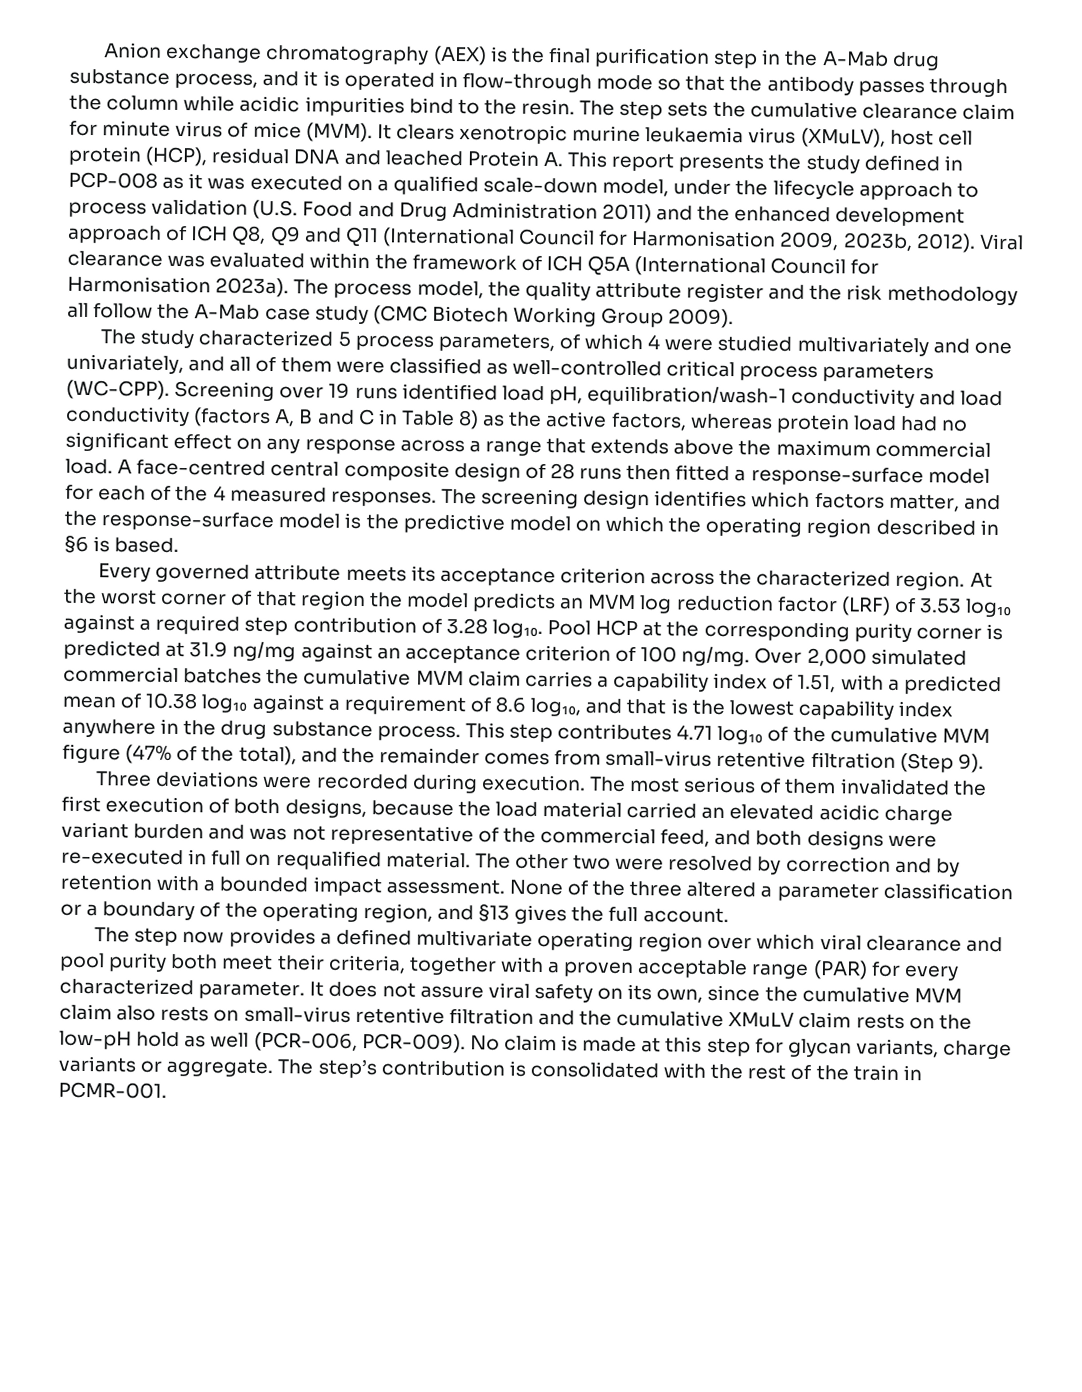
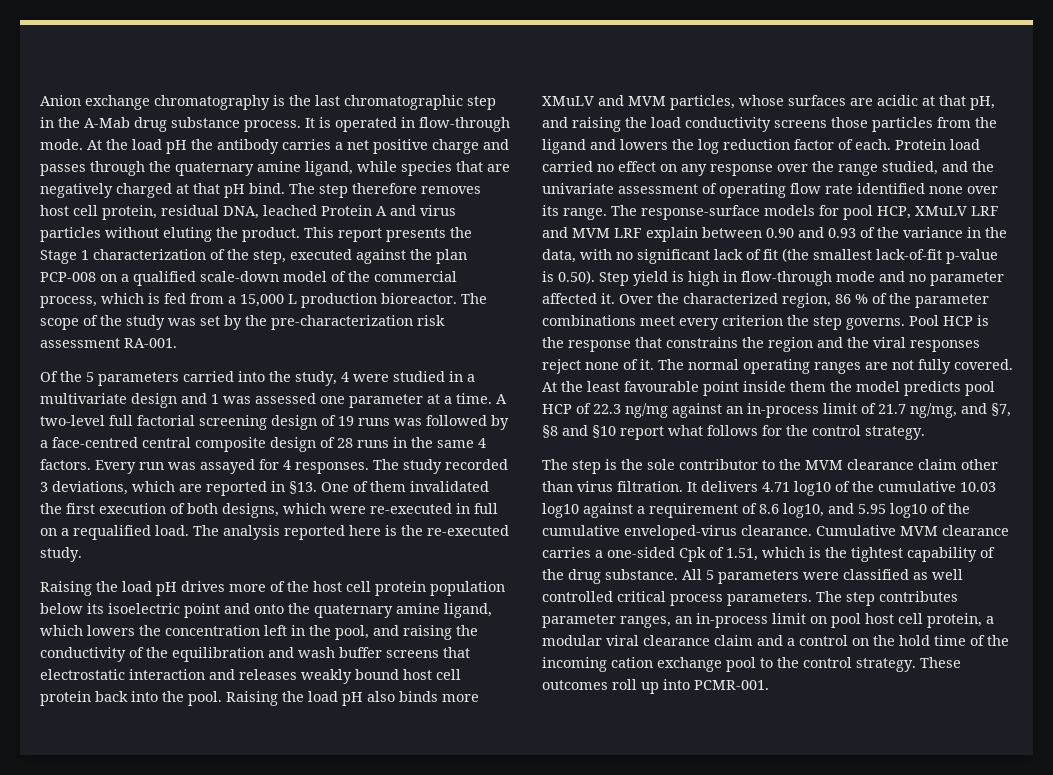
[432,45,711,68] (AEX) is the final purification -> [273,95,463,110] is the last chromatographic
[174,70,319,89] process, and it -> [244,118,315,132] process. It
[596,74,1008,98] [69,94,1015,121] [69,120,973,148] [68,145,963,174] [68,171,979,201] [68,198,966,227] [67,224,1024,253] [67,250,880,277] [67,275,1018,306] [67,302,735,329] [100,329,1012,357] [66,353,935,383] [66,379,1004,409] [65,405,969,434] [65,431,991,458] [65,458,133,475] mode so that the antibody passes through the column while acidic impurities bind to the resin. The step sets the cumulative clearance claim for minute virus of mice (MVM). It clears xenotropic murine leukaemia virus (XMuLV), host cell protein (HCP), residual DNA and leached Protein A. This report presents the study defined in PCP-008 as it was executed on a qualified scale-down model, under the lifecycle approach to process validation (U.S. Food and Drug Administration 2011) and the enhanced development approach of ICH Q8, Q9 and Q11 (International Council for Harmonisation 2009, 2023b, 2012). Viral clearance was evaluated within the framework of ICH Q5A (International Council for Harmonisation 2023a). The process model, the quality attribute register and the risk methodology all follow the A-Mab case study (CMC Biotech Working Group 2009). // The study characterized 5 process parameters, of which 4 were studied multivariately and one univariately, and all of them were classified as well-controlled critical process parameters (WC-CPP). Screening over 19 runs identified load pH, equilibration/wash-1 conductivity and load conductivity (factors A, B and C in Table 8) as the active factors, whereas protein load had no significant effect on any response across a range that extends above the maximum commercial load. A -> [40,139,509,154] [40,161,510,176] [40,183,481,198] [40,205,456,220] [40,227,472,242] [40,249,467,264] [40,271,457,286] [40,293,487,308] [40,315,445,330] [40,338,177,348] [40,371,475,386] [40,393,507,408] [40,415,509,430] [40,440,48,448] mode. At the load pH the antibody carries a net positive charge and passes through the quaternary amine ligand, while species that are negatively charged at that pH bind. The step therefore removes host cell protein, residual DNA, leached Protein A and virus particles without eluting the product. This report presents the Stage 1 characterization of the step, executed against the plan PCP-008 on a qualified scale-down model of the commercial process, which is fed from a 15,000 L production bioreactor. The scope of the study was set by the pre-characterization risk assessment RA-001. // Of the 5 parameters carried into the study, 4 were studied in a multivariate design and 1 was assessed one parameter at a time. A two-level full factorial screening design of 19 runs was followed by a
[626,464,990,487] [65,484,1001,512] [64,510,999,538] [64,535,180,554] [98,563,993,591] [63,588,1013,618] [63,613,1003,643] [63,639,967,667] [63,665,1002,696] [62,692,954,720] [62,718,990,745] [62,743,984,773] [95,770,757,794] then fitted a response-surface model for each of the 4 measured responses. The screening design identifies which factors matter, and the response-surface model is the predictive model on which the operating region described in §6 is based. // Every governed attribute meets its acceptance criterion across the characterized region. At the worst corner of that region the model predicts an MVM log reduction factor (LRF) of 3.53 log₁₀ against a required step contribution of 3.28 log₁₀. Pool HCP at the corresponding purity corner is predicted at 31.9 ng/mg against an acceptance criterion of 100 ng/mg. Over 2,000 simulated commercial batches the cumulative MVM claim carries a capability index of 1.51, with a predicted mean of 10.38 log₁₀ against a requirement of 8.6 log₁₀, and that is the lowest capability index anywhere in the drug substance process. This step contributes 4.71 log₁₀ of the cumulative MVM figure (47% of the total), and the remainder comes from small-virus retentive filtration (Step 9). // Three deviations were recorded during execution. The most serious -> [393,437,486,448] [40,459,508,474] [40,481,349,496] in the same 4 factors. Every run was assayed for 4 responses. The study recorded 3 deviations, which are reported in §13. One
[370,800,953,825] [61,821,884,850] because the load material carried an elevated acidic charge variant burden and was not representative of the commercial feed, and both designs -> [283,503,326,514] which
[275,850,960,877] [60,873,1013,902] [60,901,729,925] [94,927,1003,953] [59,952,959,981] [59,977,962,1004] [59,1003,972,1030] [59,1030,1013,1060] [58,1055,922,1081] requalified material. The other two were resolved by correction and by retention with a bounded impact assessment. None of the three altered a parameter classification or a boundary of the operating region, and §13 gives the full account. // The step now provides a defined multivariate operating region over which viral clearance and pool purity both meet their criteria, together with a proven acceptable range (PAR) for every characterized parameter. It does not assure viral safety on its own, since the cumulative MVM claim also rests on small-virus retentive filtration and the cumulative XMuLV claim rests on the low-pH hold as well (PCR-006, PCR-009). No claim is made at this step for glycan variants, charge variants or aggregate. The step’s contribution is consolidated with the rest of the train in -> [61,525,509,540] [40,547,82,562] [40,581,505,596] [40,603,492,618] [40,625,478,640] [40,647,470,662] [40,669,461,684] [40,691,479,706] [542,95,995,110] [542,117,997,132] [542,139,980,154] [542,161,994,176] [542,183,998,198] [542,205,999,220] [542,227,1007,242] [542,248,998,264] [542,270,1004,286] [542,293,989,308] [542,315,989,330] [542,337,980,352] [542,359,1013,374] [542,381,995,396] [542,403,1011,418] [542,425,925,440] [542,459,998,474] [542,481,996,496] [542,503,970,518] [542,525,1009,540] [542,547,995,562] [542,569,963,584] [542,591,958,606] [542,613,994,628] [542,635,1009,646] [542,657,961,672] [542,679,690,694] a requalified load. The analysis reported here is the re-executed study. // Raising the load pH drives more of the host cell protein population below its isoelectric point and onto the quaternary amine ligand, which lowers the concentration left in the pool, and raising the conductivity of the equilibration and wash buffer screens that electrostatic interaction and releases weakly bound host cell protein back into the pool. Raising the load pH also binds more XMuLV and MVM particles, whose surfaces are acidic at that pH, and raising the load conductivity screens those particles from the ligand and lowers the log reduction factor of each. Protein load carried no effect on any response over the range studied, and the univariate assessment of operating flow rate identified none over its range. The response-surface models for pool HCP, XMuLV LRF and MVM LRF explain between 0.90 and 0.93 of the variance in the data, with no significant lack of fit (the smallest lack-of-fit p-value is 0.50). Step yield is high in flow-through mode and no parameter affected it. Over the characterized region, 86 % of the parameter combinations meet every criterion the step governs. Pool HCP is the response that constrains the region and the viral responses reject none of it. The normal operating ranges are not fully covered. At the least favourable point inside them the model predicts pool HCP of 22.3 ng/mg against an in-process limit of 21.7 ng/mg, and §7, §8 and §10 report what follows for the control strategy. // The step is the sole contributor to the MVM clearance claim other than virus filtration. It delivers 4.71 log10 of the cumulative 10.03 log10 against a requirement of 8.6 log10, and 5.95 log10 of the cumulative enveloped-virus clearance. Cumulative MVM clearance carries a one-sided Cpk of 1.51, which is the tightest capability of the drug substance. All 5 parameters were classified as well controlled critical process parameters. The step contributes parameter ranges, an in-process limit on pool host cell protein, a modular viral clearance claim and a control on the hold time of the incoming cation exchange pool to the control strategy. These outcomes roll up into

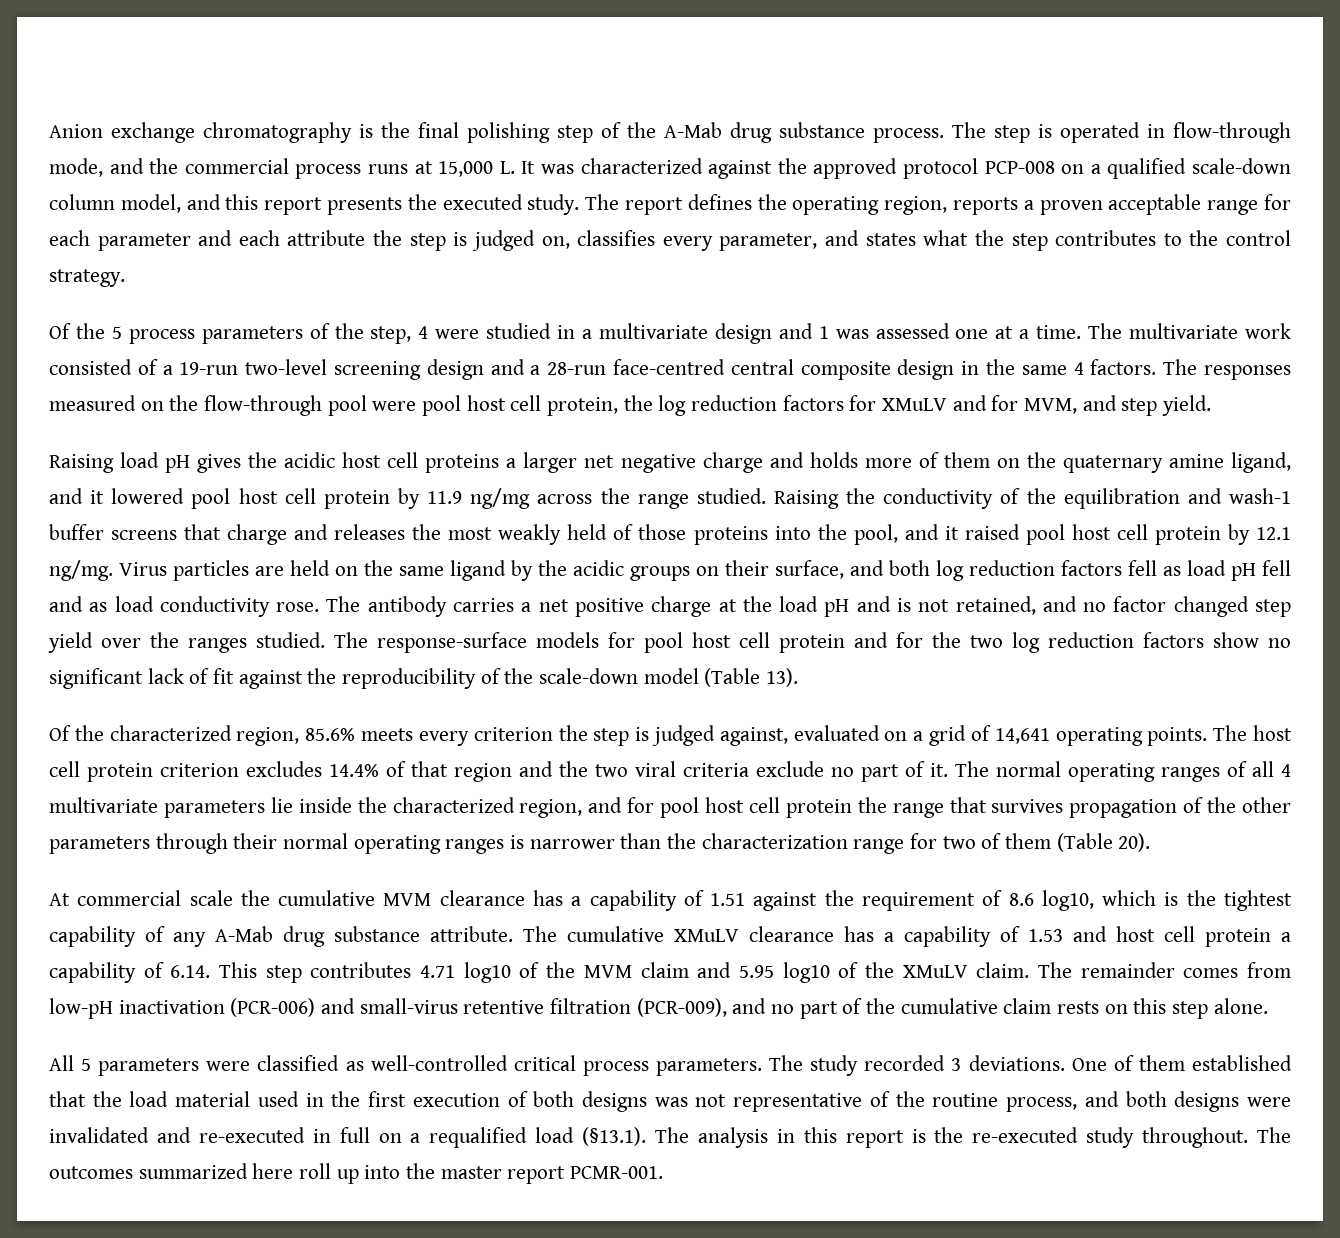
[315,95,496,110] [40,117,54,128] last chromatographic step in -> [418,122,621,143] final polishing step of
[305,118,315,128] It -> [952,122,1030,143] The step
[40,139,509,154] [40,161,510,176] [40,183,481,198] [40,205,456,220] [40,227,472,242] [40,249,467,264] mode. At the load pH the antibody carries a net positive charge and passes through the quaternary amine ligand, while species that are negatively charged at that pH bind. The step therefore removes host cell protein, residual DNA, leached Protein A and virus particles without eluting the product. This report presents the Stage 1 characterization of the step, executed against the plan -> [49,158,979,179] mode, and the commercial process runs at 15,000 L. It was characterized against the approved protocol
[283,271,457,282] [40,293,487,308] [40,315,445,330] [40,338,177,348] [40,371,337,386] model of the commercial process, which is fed from a 15,000 L production bioreactor. The scope of the study was set by the pre-characterization risk assessment RA-001. // Of the 5 parameters carried into the study, -> [49,194,1291,215] [49,230,1291,251] [49,269,125,287] [49,323,412,344] column model, and this report presents the executed study. The report defines the operating region, reports a proven acceptable range for each parameter and each attribute the step is judged on, classifies every parameter, and states what the step contributes to the control strategy. // Of the 5 process parameters of the step,
[349,394,423,408] parameter -> (989, 334) none
[496,394,507,404] [40,415,509,430] [40,440,48,448] A two-level full factorial screening design of 19 runs was followed by a -> [1088,323,1291,339] [49,359,607,380] The multivariate work consisted of a 19-run two-level screening design and a 28-run
[320,437,389,448] of 28 runs -> (955, 369) none
[95,459,508,474] [40,481,489,496] Every run was assayed for 4 responses. The study recorded 3 deviations, which are reported in §13. One of them invalidated -> [1163,359,1291,380] [49,395,1212,416] [49,452,1291,473] [49,488,1291,509] [49,524,1291,545] [49,560,1291,581] [49,596,1291,617] [48,632,1291,653] [49,668,799,689] [49,725,1293,746] [49,761,1291,782] [49,797,1291,818] [49,833,1151,854] [49,890,1293,911] [49,926,1291,947] [49,962,1291,983] [49,998,1268,1019] [49,1055,1292,1076] [49,1091,324,1107] The responses measured on the flow-through pool were pool host cell protein, the log reduction factors for XMuLV and for MVM, and step yield. // Raising load pH gives the acidic host cell proteins a larger net negative charge and holds more of them on the quaternary amine ligand, and it lowered pool host cell protein by 11.9 ng/mg across the range studied. Raising the conductivity of the equilibration and wash-1 buffer screens that charge and releases the most weakly held of those proteins into the pool, and it raised pool host cell protein by 12.1 ng/mg. Virus particles are held on the same ligand by the acidic groups on their surface, and both log reduction factors fell as load pH fell and as load conductivity rose. The antibody carries a net positive charge at the load pH and is not retained, and no factor changed step yield over the ranges studied. The response-surface models for pool host cell protein and for the two log reduction factors show no significant lack of fit against the reproducibility of the scale-down model (Table 13). // Of the characterized region, 85.6% meets every criterion the step is judged against, evaluated on a grid of 14,641 operating points. The host cell protein criterion excludes 14.4% of that region and the two viral criteria exclude no part of it. The normal operating ranges of all 4 multivariate parameters lie inside the characterized region, and for pool host cell protein the range that survives propagation of the other parameters through their normal operating ranges is narrower than the characterization range for two of them (Table 20). // At commercial scale the cumulative MVM clearance has a capability of 1.51 against the requirement of 8.6 log10, which is the tightest capability of any A-Mab drug substance attribute. The cumulative XMuLV clearance has a capability of 1.53 and host cell protein a capability of 6.14. This step contributes 4.71 log10 of the MVM claim and 5.95 log10 of the XMuLV claim. The remainder comes from low-pH inactivation (PCR-006) and small-virus retentive filtration (PCR-009), and no part of the cumulative claim rests on this step alone. // All 5 parameters were classified as well-controlled critical process parameters. The study recorded 3 deviations. One of them established that the load material used in
[222,503,366,518] designs, which were -> [582,1091,1292,1112] [49,1127,191,1143] designs was not representative of the routine process, and both designs were invalidated and
[155,525,509,540] [40,547,82,562] [40,581,505,596] [40,603,492,618] [40,625,478,640] [40,647,470,662] [40,669,461,684] [40,691,479,706] [542,95,995,110] [542,117,997,132] [542,139,980,154] [542,161,994,176] [542,183,998,198] [542,205,999,220] [542,227,1007,242] [542,248,998,264] [542,270,1004,286] [542,293,989,308] [542,315,989,330] [542,337,980,352] [542,359,1013,374] [542,381,995,396] [542,403,1011,418] [542,425,925,440] [542,459,998,474] [542,481,996,496] [542,503,970,518] [542,525,1009,540] [542,547,995,562] [542,569,963,584] [542,591,958,606] [542,613,994,628] [542,635,1009,646] [542,657,961,672] [542,679,690,694] load. The analysis reported here is the re-executed study. // Raising the load pH drives more of the host cell protein population below its isoelectric point and onto the quaternary amine ligand, which lowers the concentration left in the pool, and raising the conductivity of the equilibration and wash buffer screens that electrostatic interaction and releases weakly bound host cell protein back into the pool. Raising the load pH also binds more XMuLV and MVM particles, whose surfaces are acidic at that pH, and raising the load conductivity screens those particles from the ligand and lowers the log reduction factor of each. Protein load carried no effect on any response over the range studied, and the univariate assessment of operating flow rate identified none over its range. The response-surface models for pool HCP, XMuLV LRF and MVM LRF explain between 0.90 and 0.93 of the variance in the data, with no significant lack of fit (the smallest lack-of-fit p-value is 0.50). Step yield is high in flow-through mode and no parameter affected it. Over the characterized region, 86 % of the parameter combinations meet every criterion the step governs. Pool HCP is the response that constrains the region and the viral responses reject none of it. The normal operating ranges are not fully covered. At the least favourable point inside them the model predicts pool HCP of 22.3 ng/mg against an in-process limit of 21.7 ng/mg, and §7, §8 and §10 report what follows for the control strategy. // The step is the sole contributor to the MVM clearance claim other than virus filtration. It delivers 4.71 log10 of the cumulative 10.03 log10 against a requirement of 8.6 log10, and 5.95 log10 of the cumulative enveloped-virus clearance. Cumulative MVM clearance carries a one-sided Cpk of 1.51, which is the tightest capability of the drug substance. All 5 parameters were classified as well controlled critical process parameters. The step contributes parameter ranges, an in-process limit on pool host cell protein, a modular viral clearance claim and a control on the hold time of the incoming cation exchange pool to the control strategy. These outcomes roll up into -> [535,1127,1291,1148] [49,1163,566,1184] load (§13.1). The analysis in this report is the re-executed study throughout. The outcomes summarized here roll up into the master report

